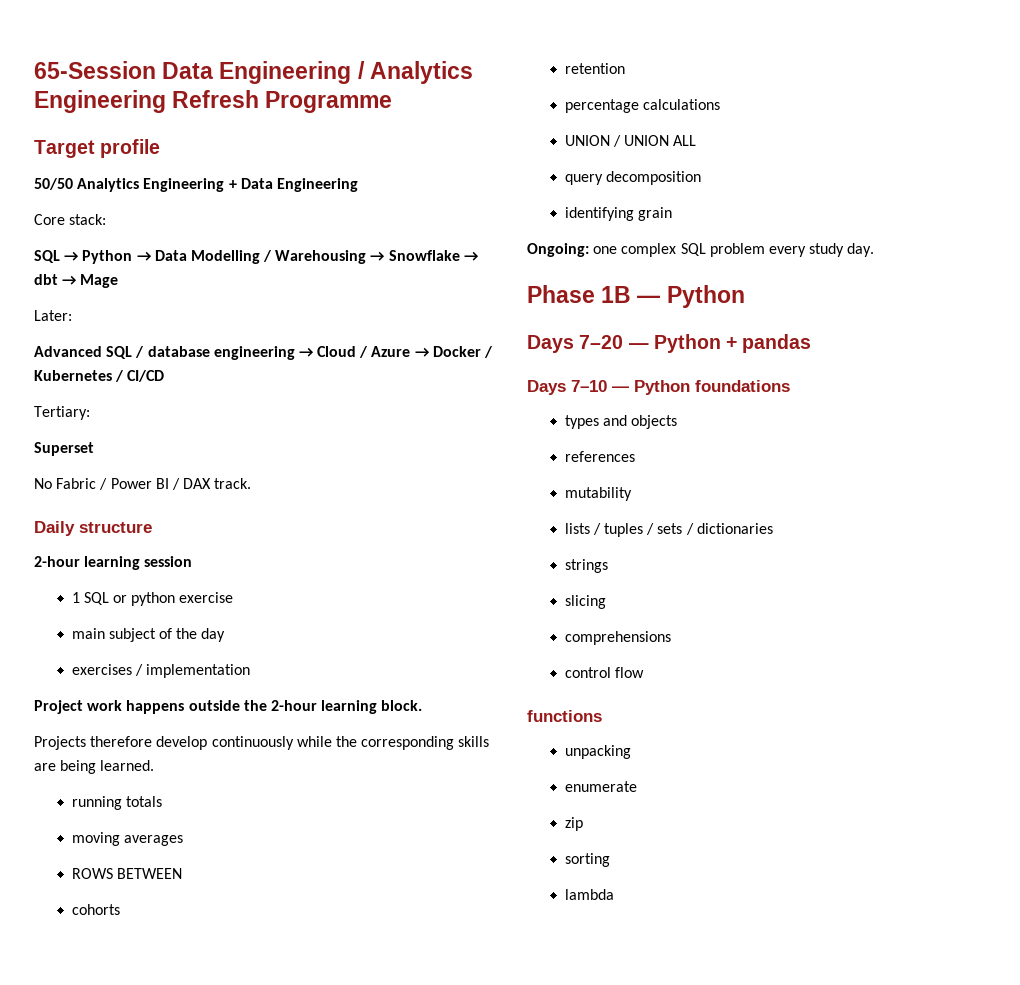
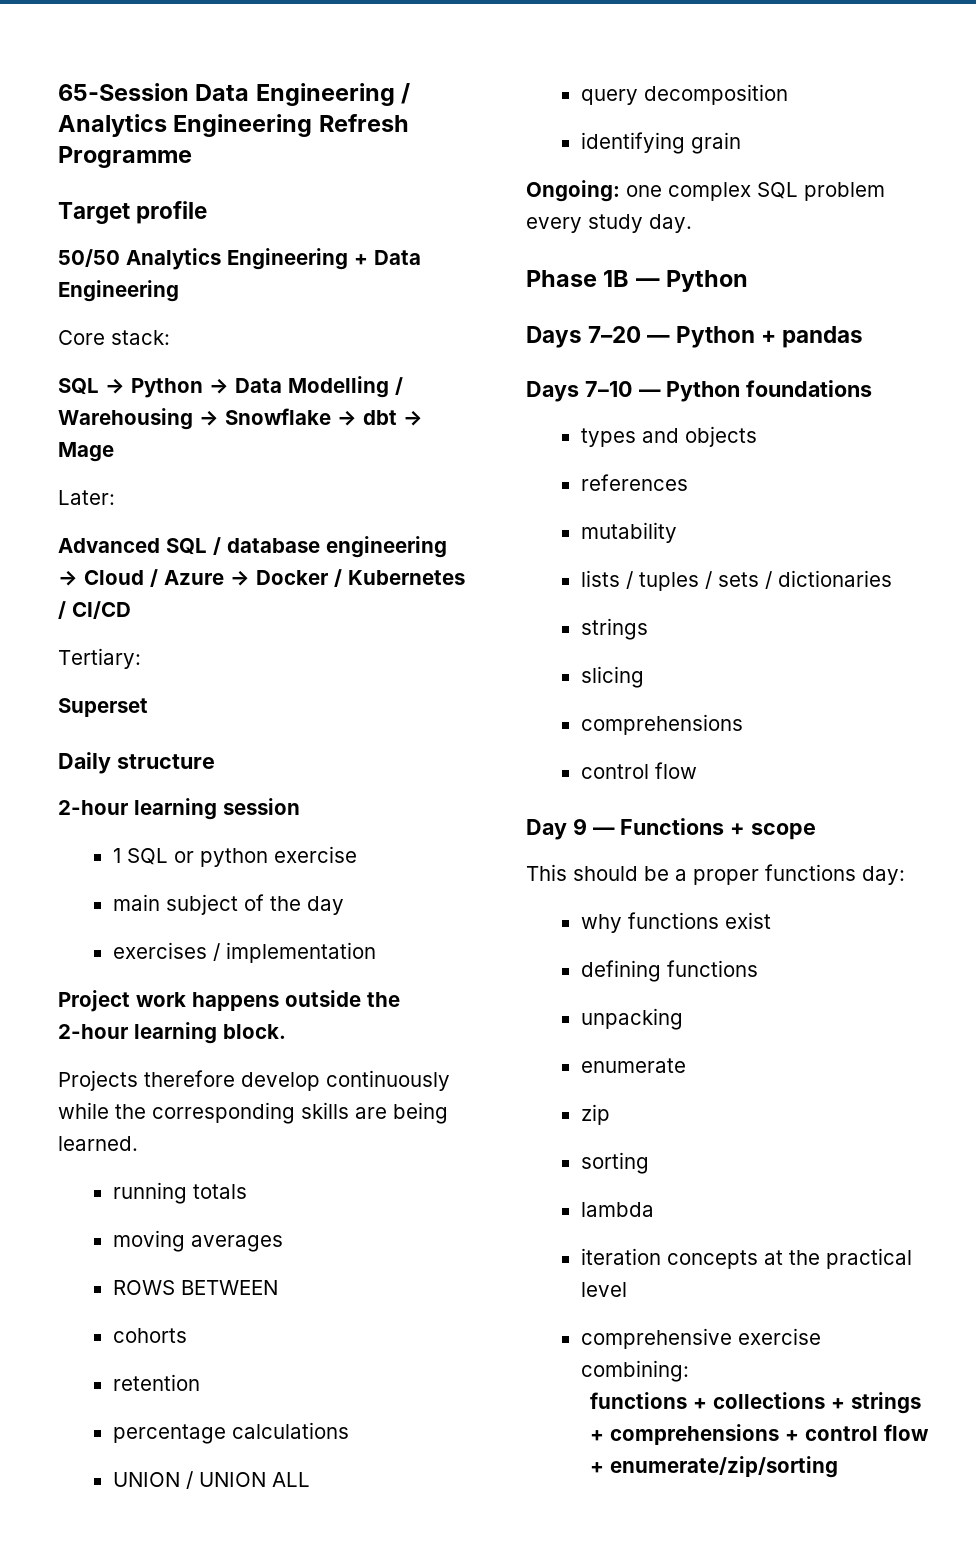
[34,478,252,490] // No Fabric / Power BI / DAX track. -> (148, 707) none
(644, 672) none -> [526,818,817,840] [526,864,905,885] [580,912,771,933] [580,960,661,982] Day 9 — Functions + scope // This should be a proper functions day: // why functions exist // defining
(614, 894) none -> [580,1248,912,1269] [580,1282,627,1297] [580,1328,821,1349] [580,1360,689,1382] [589,1392,921,1414] [589,1424,929,1445] [589,1456,838,1478] // iteration concepts at the practical level // comprehensive exercise combining: // functions + collections + strings + comprehensions + control flow + enumerate/zip/sorting

